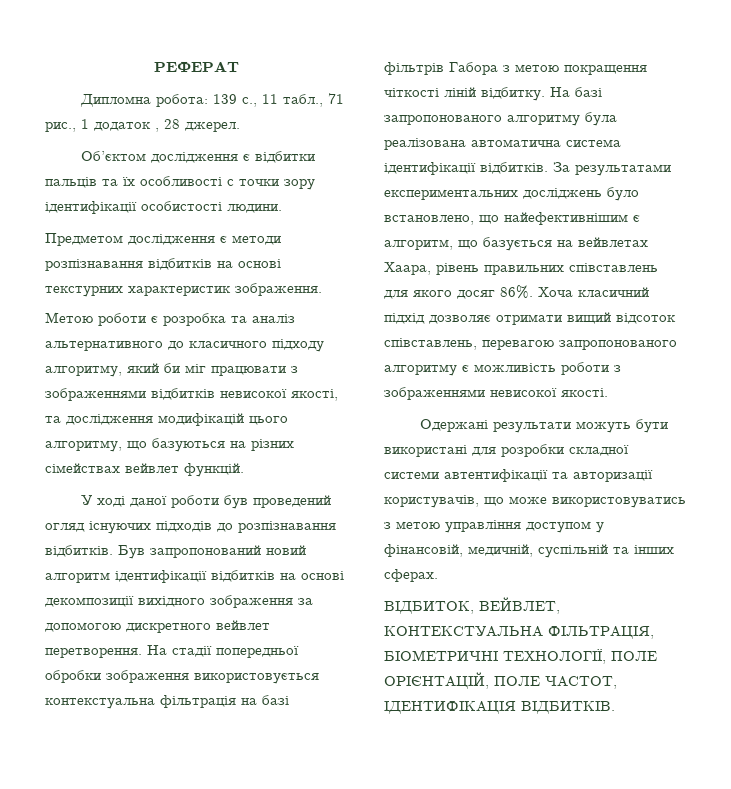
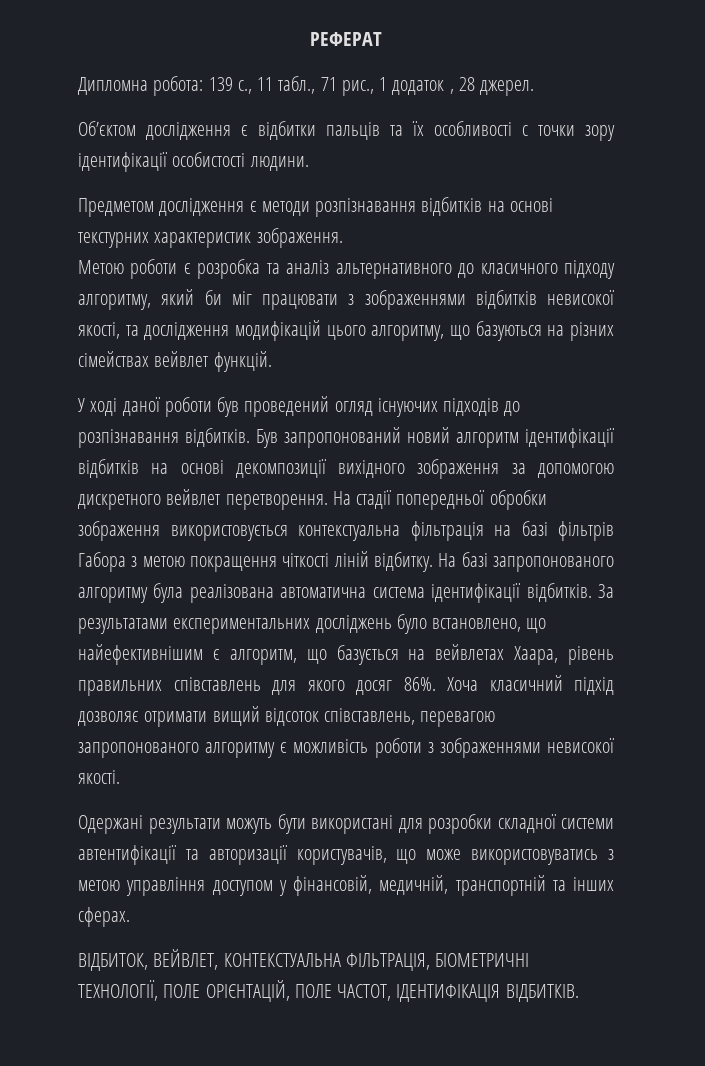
[538,544,608,558] суспільній -> [455,875,546,896] транспортній

